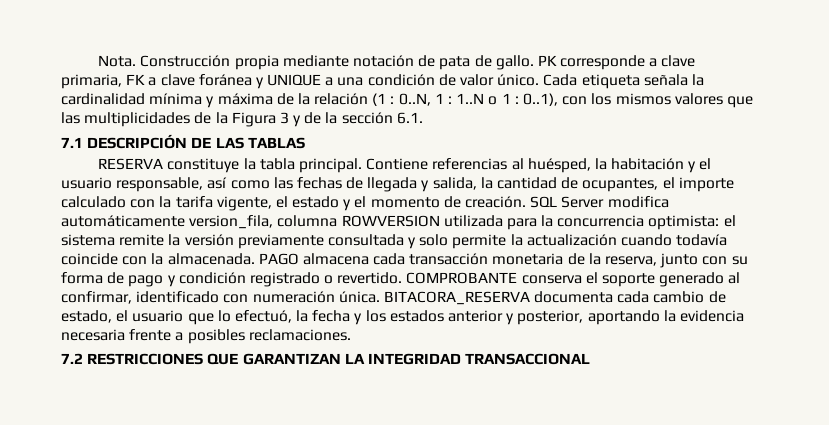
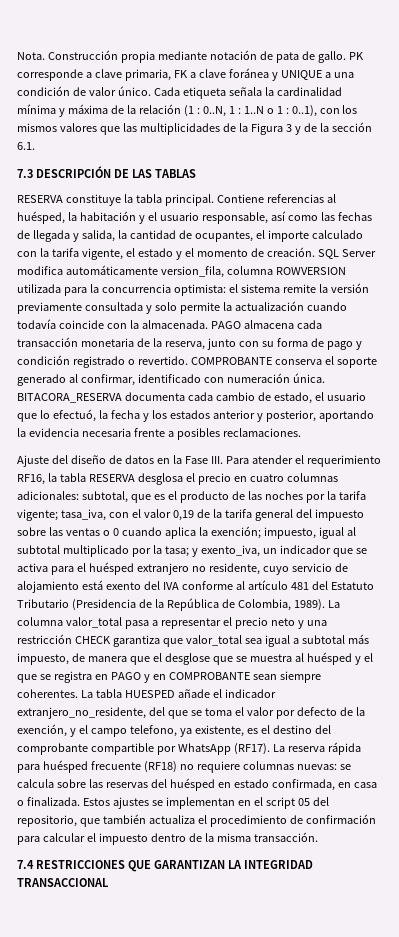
[61,137,83,148] 7.1 -> [17,169,33,178] 7.3
[61,353,83,364] 7.2 -> [17,455,381,467] [17,473,338,485] [17,491,366,503] [17,509,364,521] [17,526,356,539] [17,545,367,557] [17,562,348,575] [17,580,374,593] [17,598,340,611] [17,617,327,629] [17,634,369,647] [17,652,373,665] [17,671,321,683] [17,689,276,698] [17,707,365,719] [17,724,331,737] [17,742,361,755] [17,760,351,773] [17,778,377,791] [17,797,329,809] [17,814,376,827] [17,832,318,845] [17,860,34,869] Ajuste del diseño de datos en la Fase III. Para atender el requerimiento RF16, la tabla RESERVA desglosa el precio en cuatro columnas adicionales: subtotal, que es el producto de las noches por la tarifa vigente; tasa_iva, con el valor 0,19 de la tarifa general del impuesto sobre las ventas o 0 cuando aplica la exención; impuesto, igual al subtotal multiplicado por la tasa; y exento_iva, un indicador que se activa para el huésped extranjero no residente, cuyo servicio de alojamiento está exento del IVA conforme al artículo 481 del Estatuto Tributario (Presidencia de la República de Colombia, 1989). La columna valor_total pasa a representar el precio neto y una restricción CHECK garantiza que valor_total sea igual a subtotal más impuesto, de manera que el desglose que se muestra al huésped y el que se registra en PAGO y en COMPROBANTE sean siempre coherentes. La tabla HUESPED añade el indicador extranjero_no_residente, del que se toma el valor por defecto de la exención, y el campo telefono, ya existente, es el destino del comprobante compartible por WhatsApp (RF17). La reserva rápida para huésped frecuente (RF18) no requiere columnas nuevas: se calcula sobre las reservas del huésped en estado confirmada, en casa o finalizada. Estos ajustes se implementan en el script 05 del repositorio, que también actualiza el procedimiento de confirmación para calcular el impuesto dentro de la misma transacción. // 7.4

